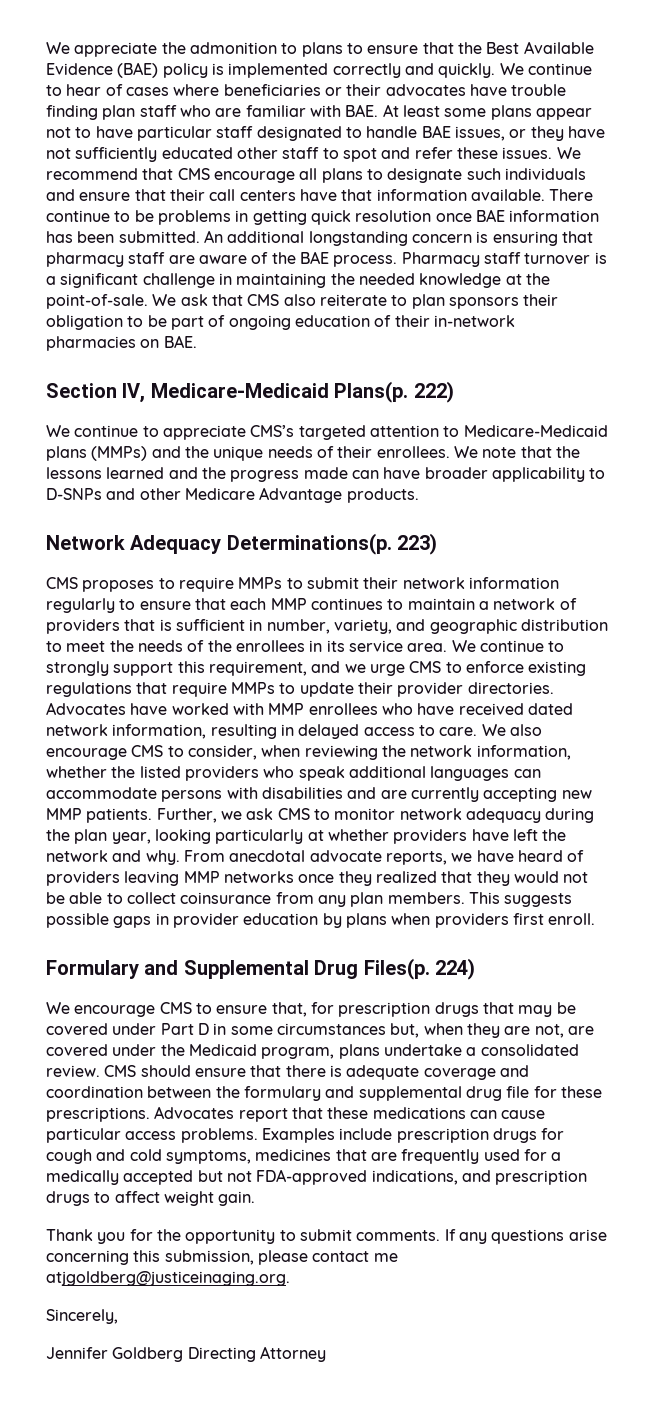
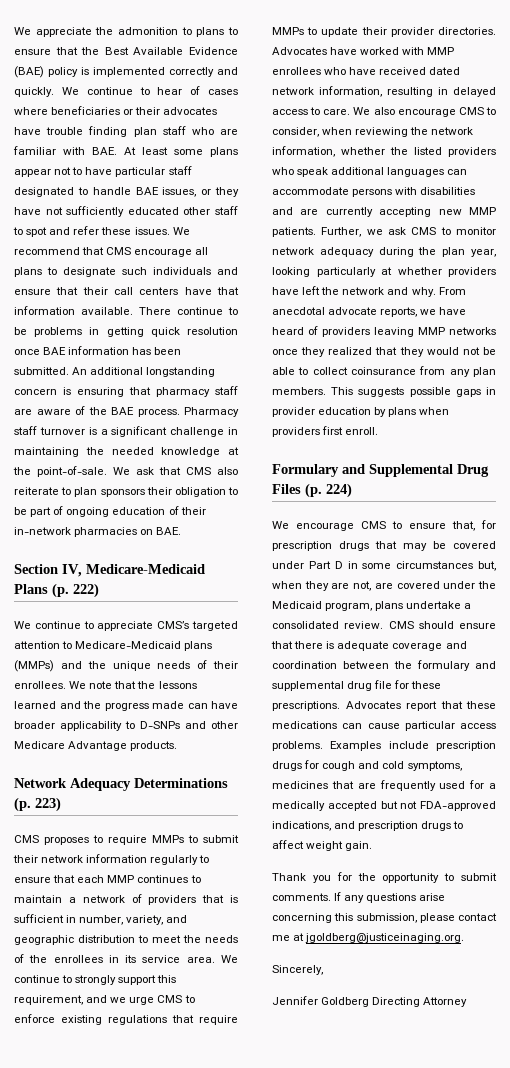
[334,381,409,403] Plans(p. -> [14,583,69,598] Plans (p.
[226,533,392,555] Determinations(p. -> [134,778,228,788] [14,797,31,812] Determinations (p.
[363,958,430,980] Files(p. -> [272,483,322,498] Files (p.
[46,1271,290,1286] atjgoldberg@justiceinaging.org. -> [293,933,465,943] at jgoldberg@justiceinaging.org.

